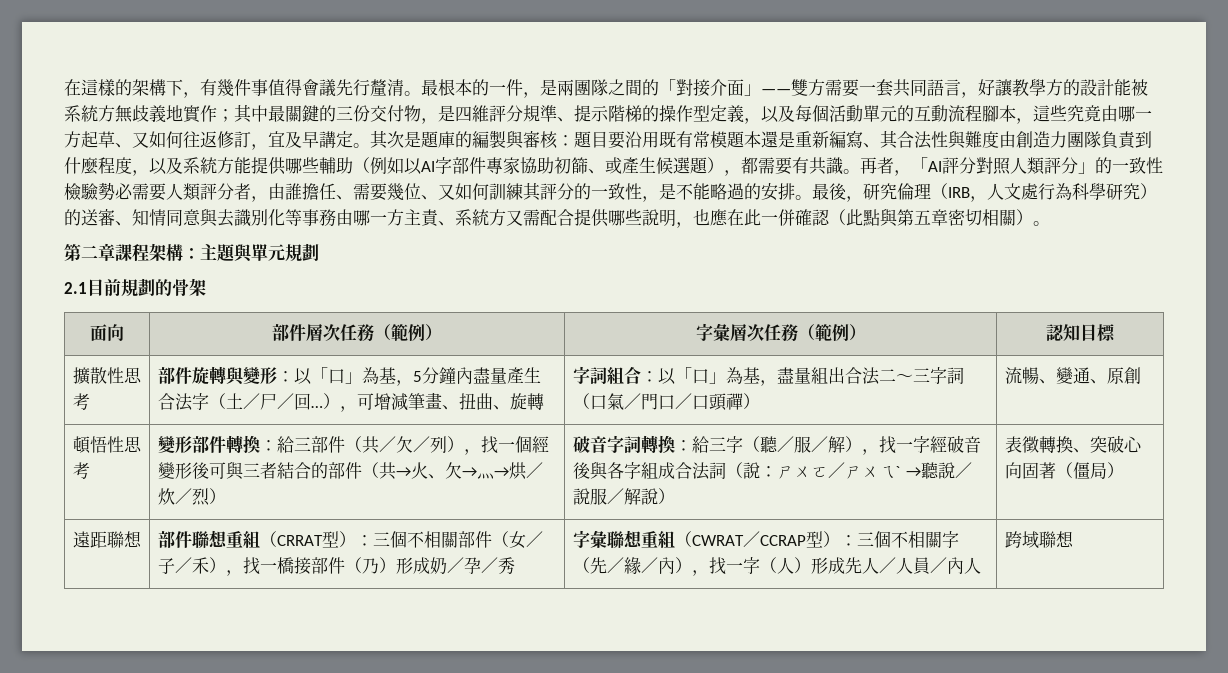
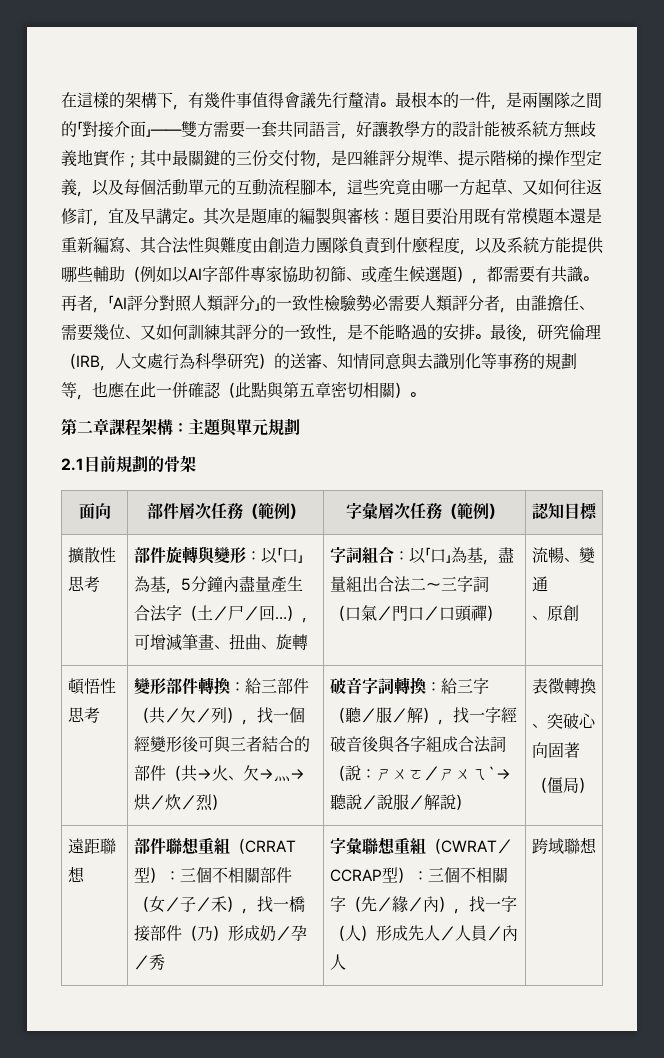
[336,209,676,227] 由哪一方主責、系統方又需配合提供哪些說明 -> [529,353,577,370] [61,382,77,398] 的規劃等
(1090, 375) none -> (548, 584) //
(1073, 444) none -> (596, 686) //
(1056, 470) none -> (580, 750) //

